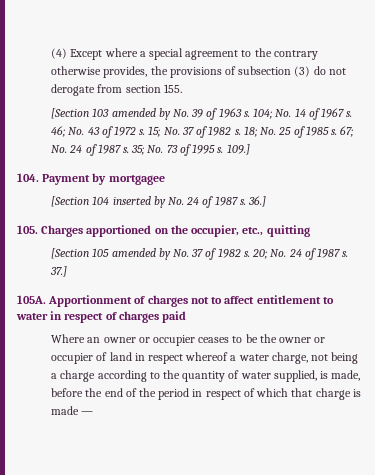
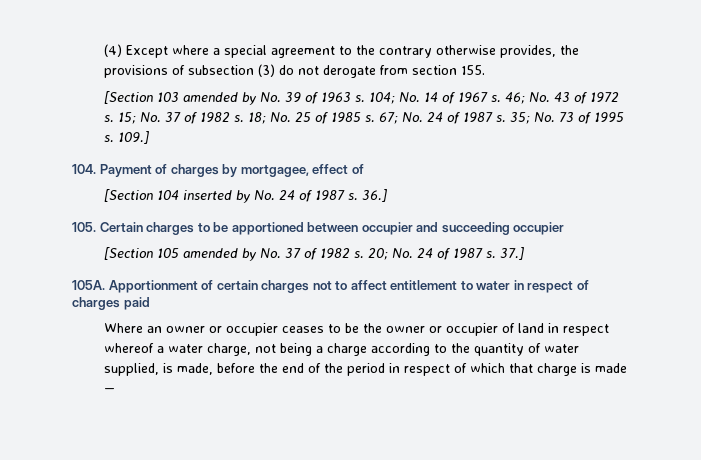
[92,173,165,185] by mortgagee -> [155,164,364,177] of charges by mortgagee, effect of
[41,225,310,237] Charges apportioned on the occupier, etc., quitting -> [99,222,565,235] Certain charges to be apportioned between occupier and succeeding occupier
(146, 300) none -> [216,280,258,290] certain

